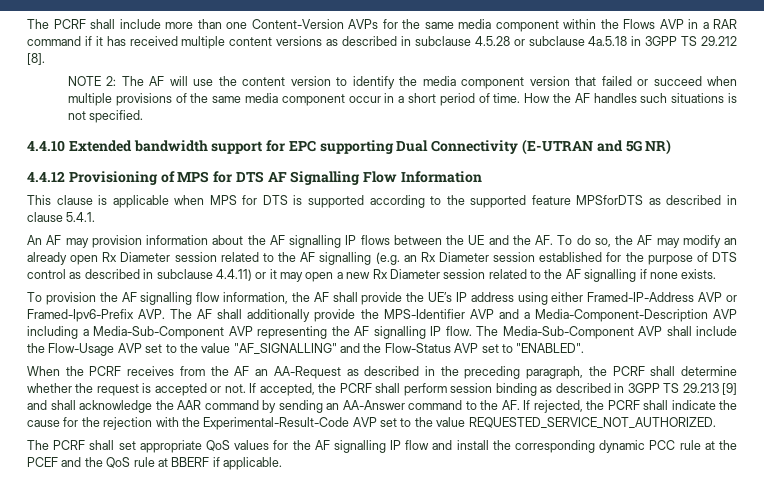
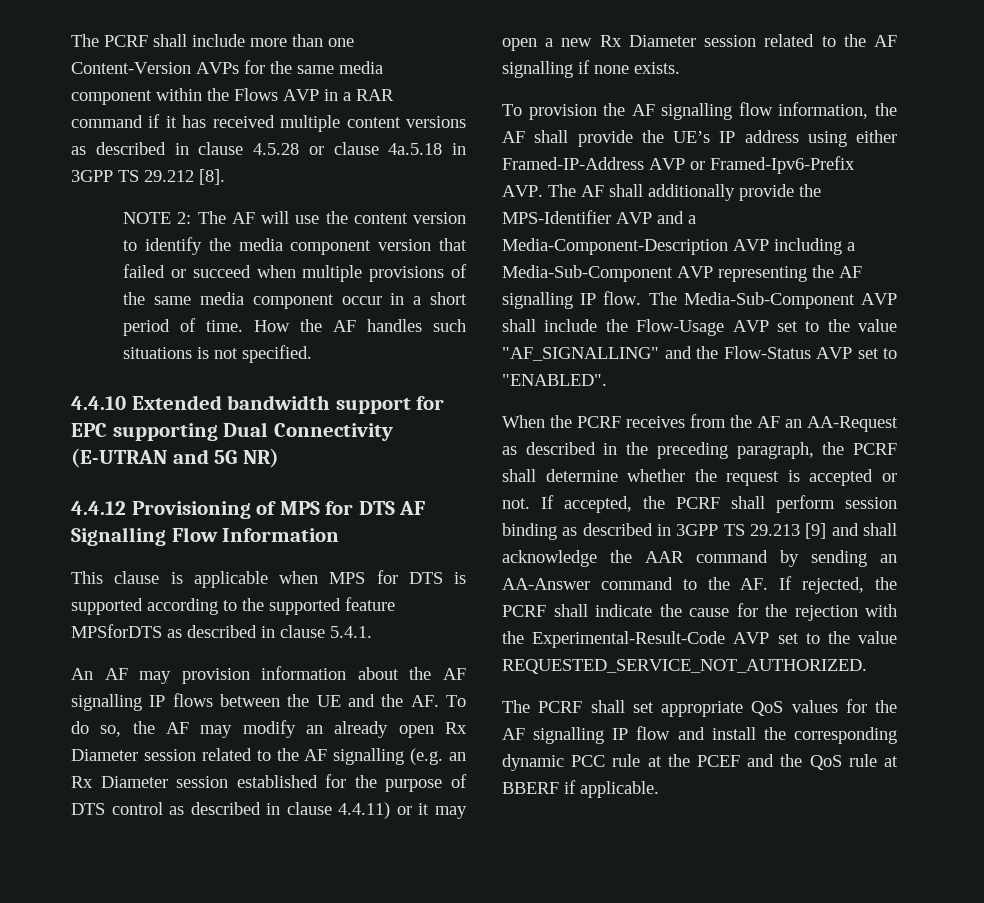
[414,36,471,46] subclause -> [198,142,244,155] clause
[528,36,585,46] subclause -> [333,142,379,155] clause
[156,269,213,279] subclause -> [286,802,332,815] clause

